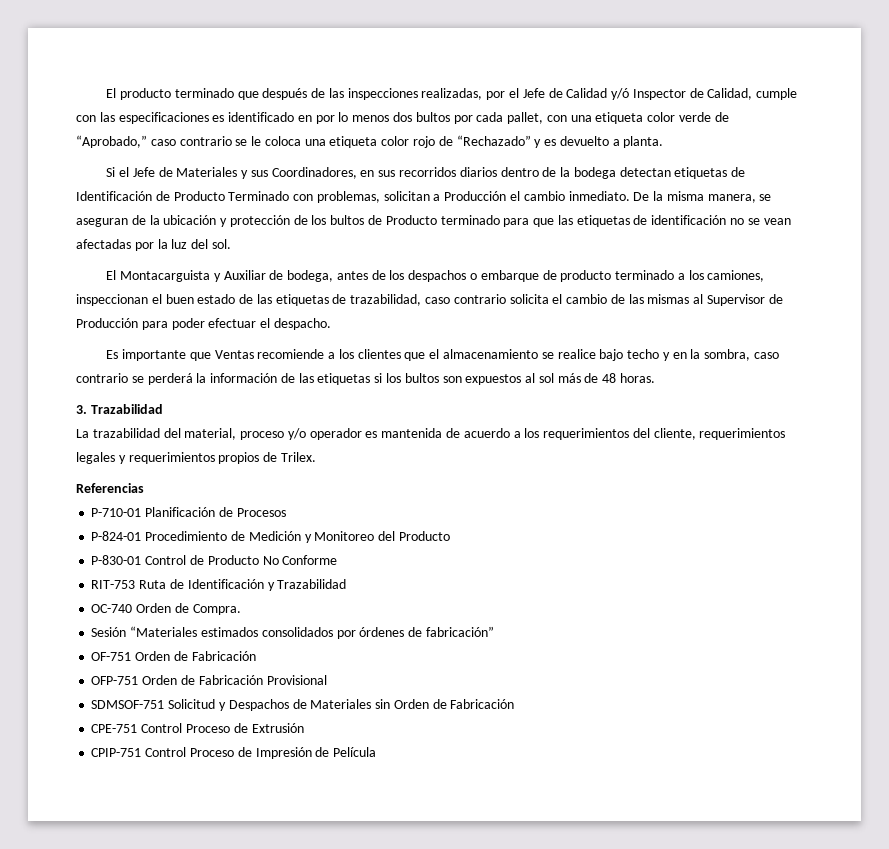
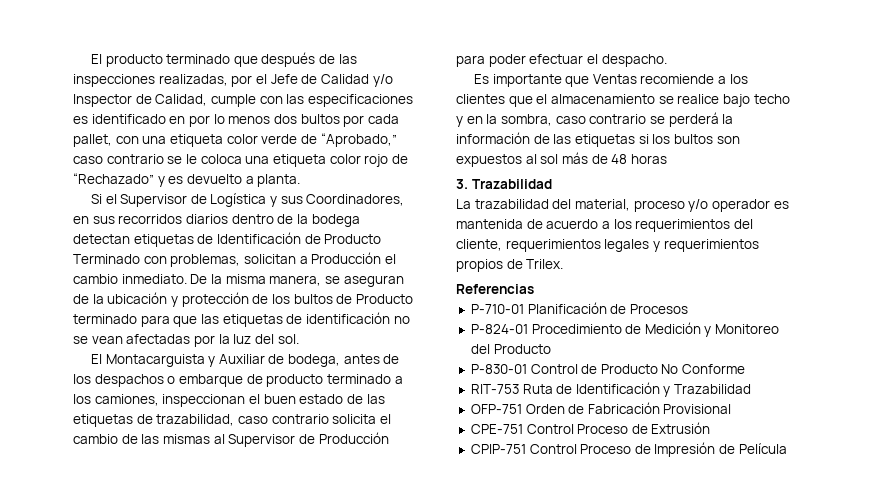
[611,88,630,100] y/ó -> [372,74,393,87] y/o
[132,167,238,177] Jefe de Materiales -> [120,193,267,207] Supervisor de Logística
[620,373,656,383] horas. -> [630,154,667,164] horas
[91,603,241,615] [91,626,494,639] [91,651,256,661] // OC-740 Orden de Compra. // Sesión “Materiales estimados consolidados por órdenes de fabricación” // OF-751 Orden de Fabricación -> (752, 389) none
[91,699,515,711] // SDMSOF-751 Solicitud y Despachos de Materiales sin Orden de Fabricación -> (732, 409) none

